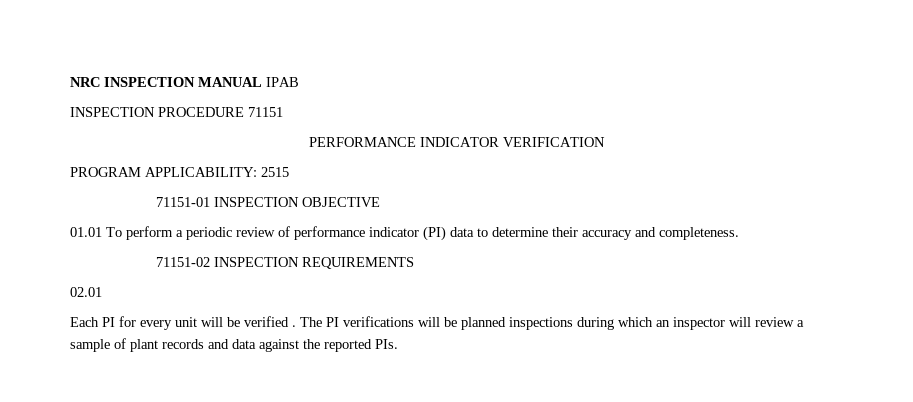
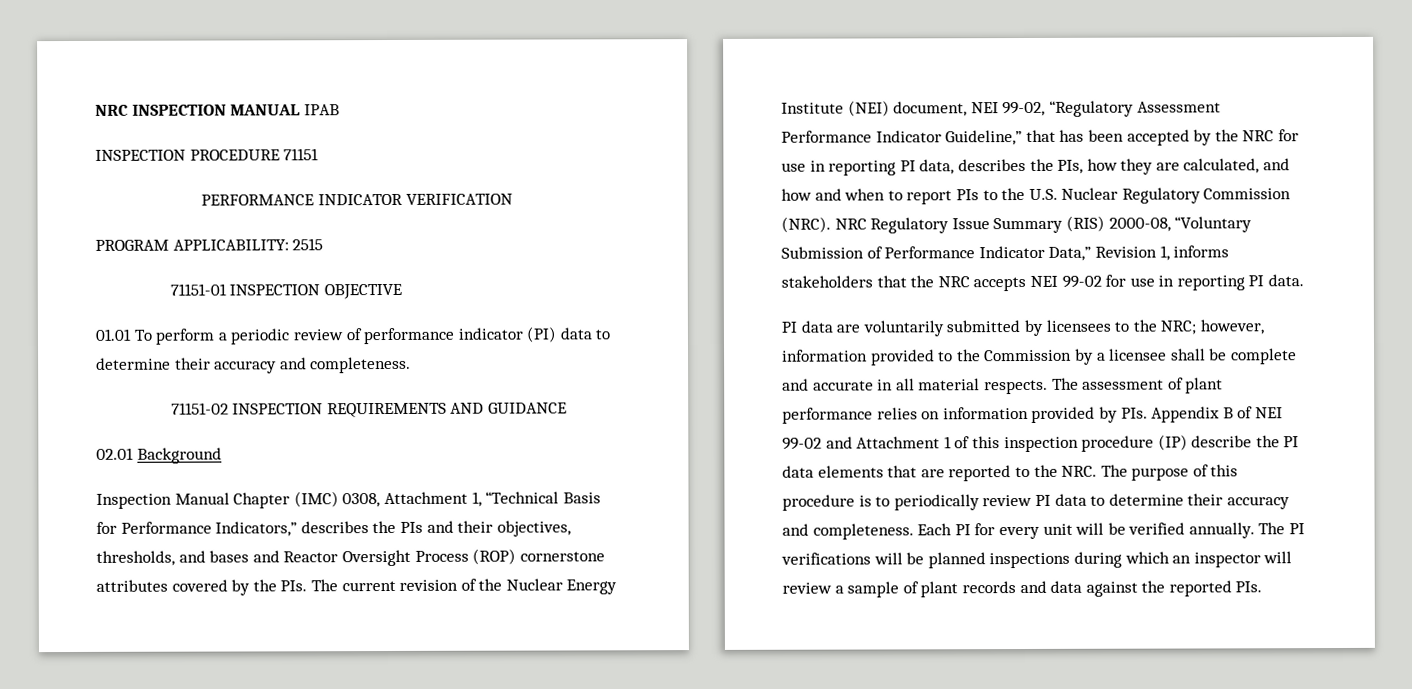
(415, 263) none -> [450,402,568,414] AND GUIDANCE
(102, 292) // -> [136,447,222,464] [96,491,601,509] [96,520,571,537] [96,548,605,567] [96,578,618,596] [781,100,1221,117] [781,129,1299,146] [781,158,1291,176] [781,187,1292,205] [781,215,1253,234] [781,245,1230,261] [781,274,1305,292] [781,319,1264,337] [782,348,1297,366] [782,377,1224,395] [782,406,1283,424] [782,434,1300,453] [782,464,1239,482] [782,493,1290,511] [782,523,914,540] Background // Inspection Manual Chapter (IMC) 0308, Attachment 1, “Technical Basis for Performance Indicators,” describes the PIs and their objectives, thresholds, and bases and Reactor Oversight Process (ROP) cornerstone attributes covered by the PIs. The current revision of the Nuclear Energy Institute (NEI) document, NEI 99-02, “Regulatory Assessment Performance Indicator Guideline,” that has been accepted by the NRC for use in reporting PI data, describes the PIs, how they are calculated, and how and when to report PIs to the U.S. Nuclear Regulatory Commission (NRC). NRC Regulatory Issue Summary (RIS) 2000-08, “Voluntary Submission of Performance Indicator Data,” Revision 1, informs stakeholders that the NRC accepts NEI 99-02 for use in reporting PI data. // PI data are voluntarily submitted by licensees to the NRC; however, information provided to the Commission by a licensee shall be complete and accurate in all material respects. The assessment of plant performance relies on information provided by PIs. Appendix B of NEI 99-02 and Attachment 1 of this inspection procedure (IP) describe the PI data elements that are reported to the NRC. The purpose of this procedure is to periodically review PI data to determine their accuracy and completeness.
[292,325,296,327] . -> [1188,522,1255,539] annually.

